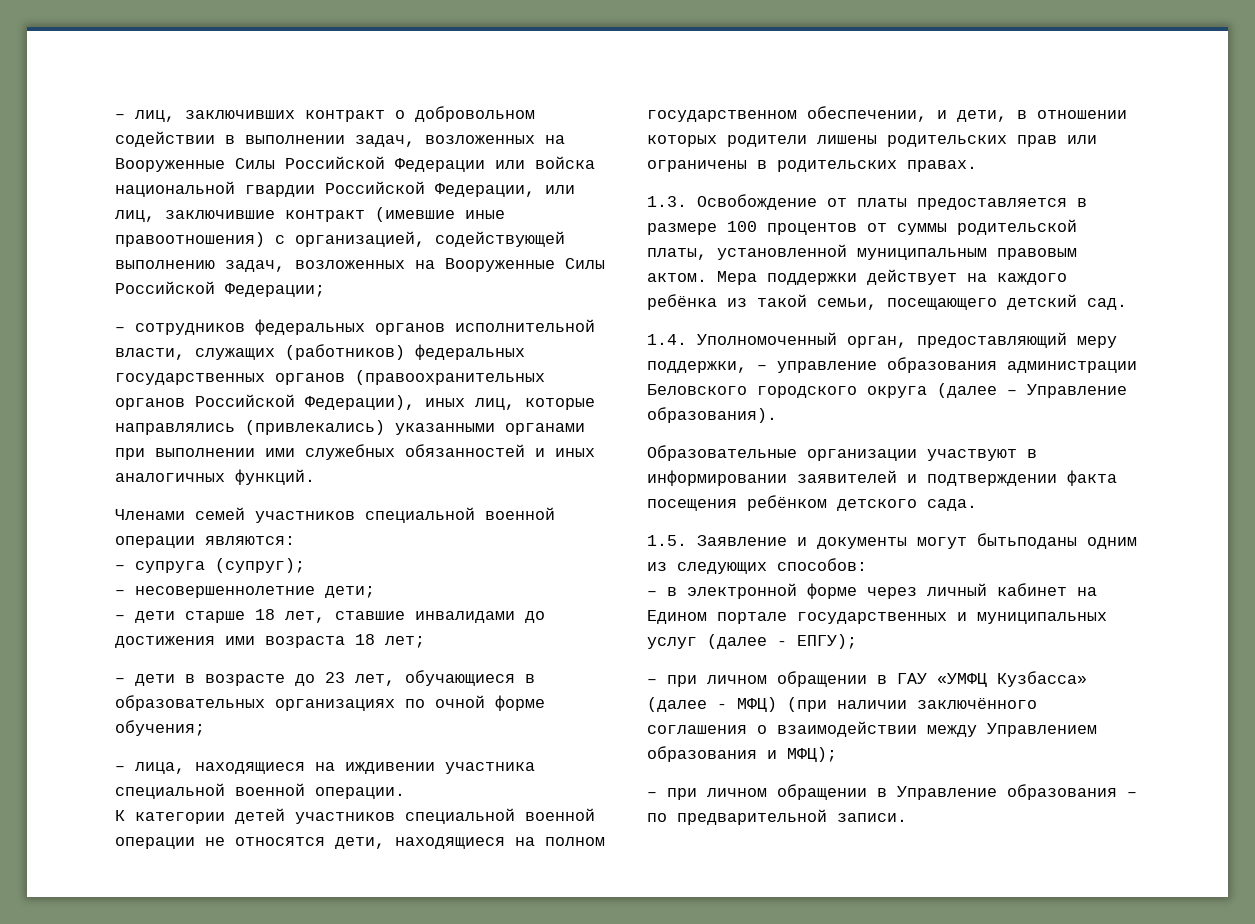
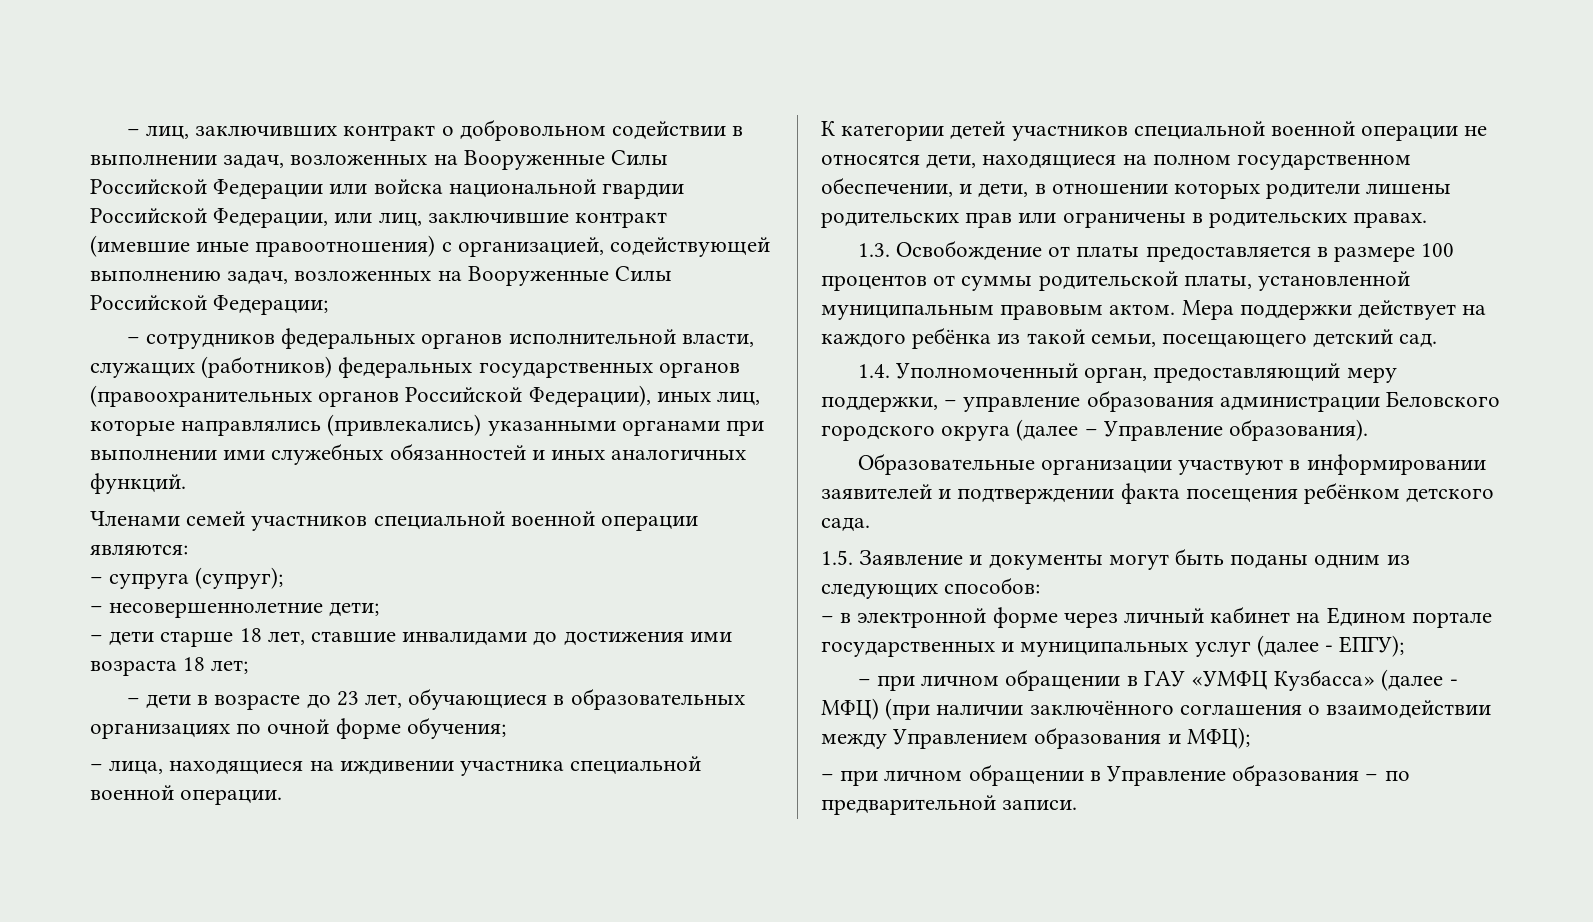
[977,533,1077,549] бытьподаны -> [1175,548,1309,569] быть поданы

